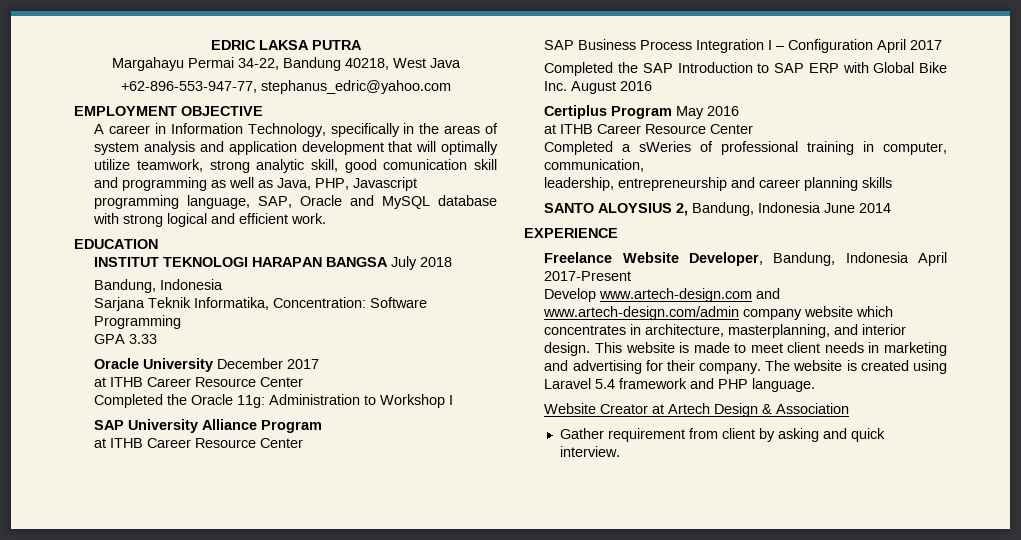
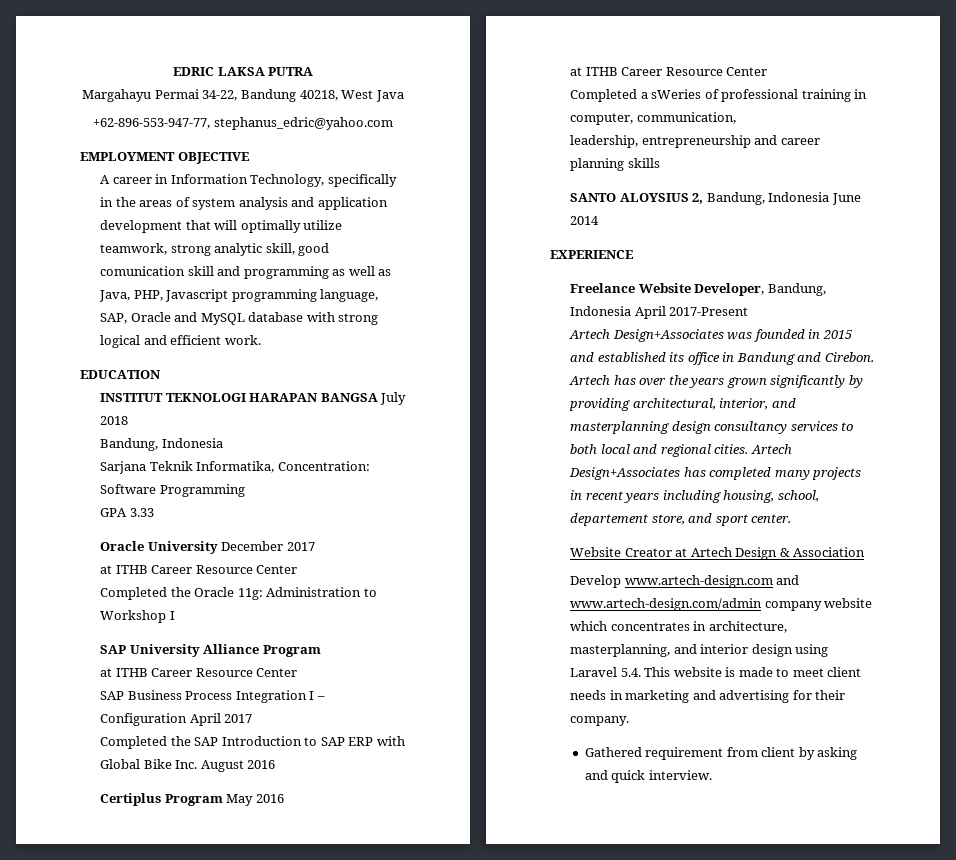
(632, 276) none -> [569,329,852,342] [570,352,874,365] [569,375,863,388] [569,398,796,411] [570,421,854,434] [570,444,792,457] [569,467,862,480] [570,490,819,503] [570,513,792,526] [570,547,866,560] // Artech Design+Associates was founded in 2015 and established its office in Bandung and Cirebon. Artech has over the years grown significantly by providing architectural, interior, and masterplanning design consultancy services to both local and regional cities. Artech Design+Associates has completed many projects in recent years including housing, school, departement store, and sport center. // Website Creator at Artech Design & Association
[544,342,591,356] design. -> [751,644,829,657] [570,667,641,677] design using Laravel 5.4.
[765,360,947,374] [544,378,816,392] [544,403,850,417] [560,428,605,439] The website is created using Laravel 5.4 framework and PHP language. // Website Creator at Artech Design & Association // Gather -> [584,747,642,757] // Gathered

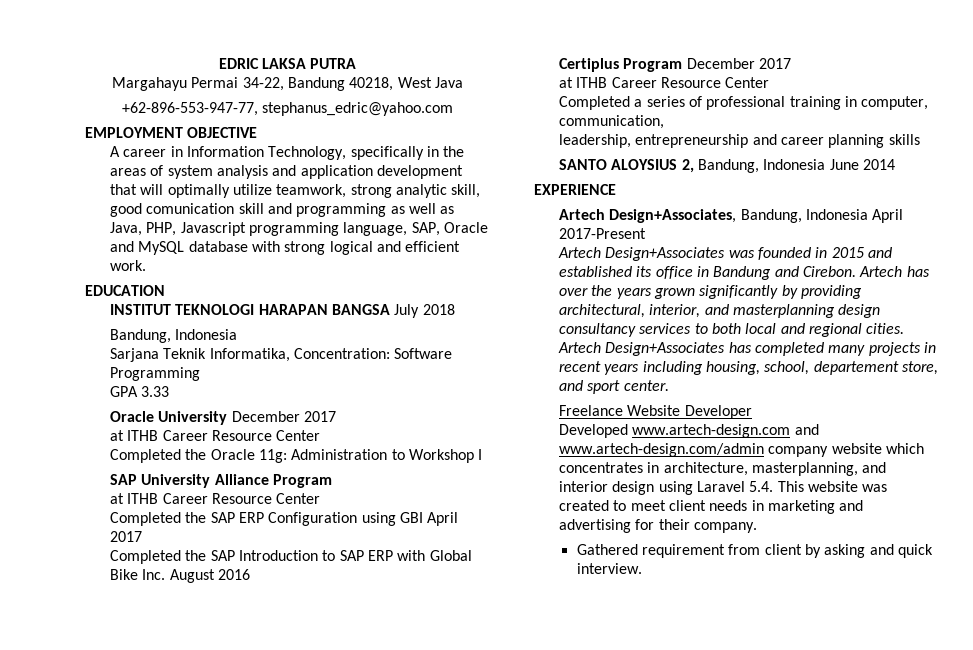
[100,690,325,703] [100,713,188,726] SAP Business Process Integration I – Configuration -> [110,512,424,526] Completed the SAP ERP Configuration using GBI
[226,794,284,806] May 2016 -> [686,58,792,69] December 2017
[651,89,702,99] sWeries -> [646,96,685,107] series
[570,283,765,296] Freelance Website Developer, -> [559,209,737,223] Artech Design+Associates,
[570,547,866,560] [570,575,622,588] Website Creator at Artech Design & Association // Develop -> [559,405,752,419] [559,424,629,438] Freelance Website Developer // Developed
[725,667,773,677] is made -> [862,484,888,492] [559,500,610,511] was created

